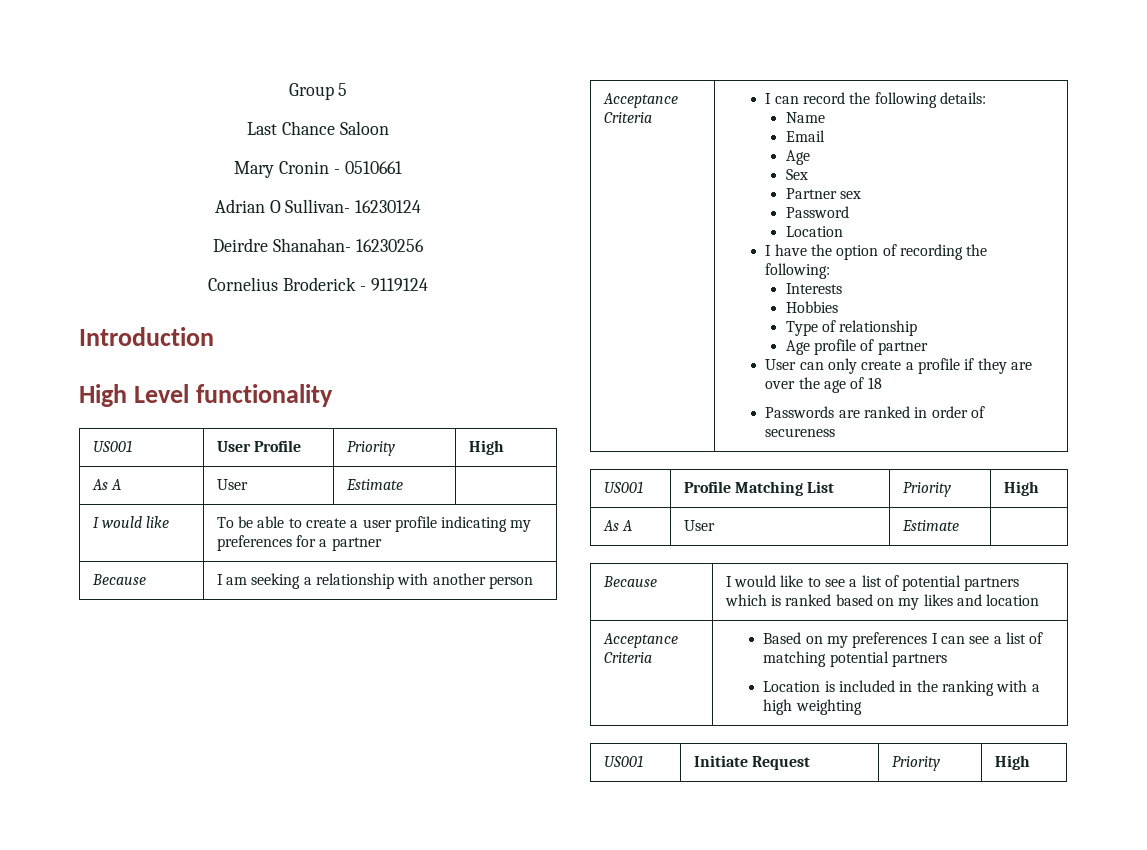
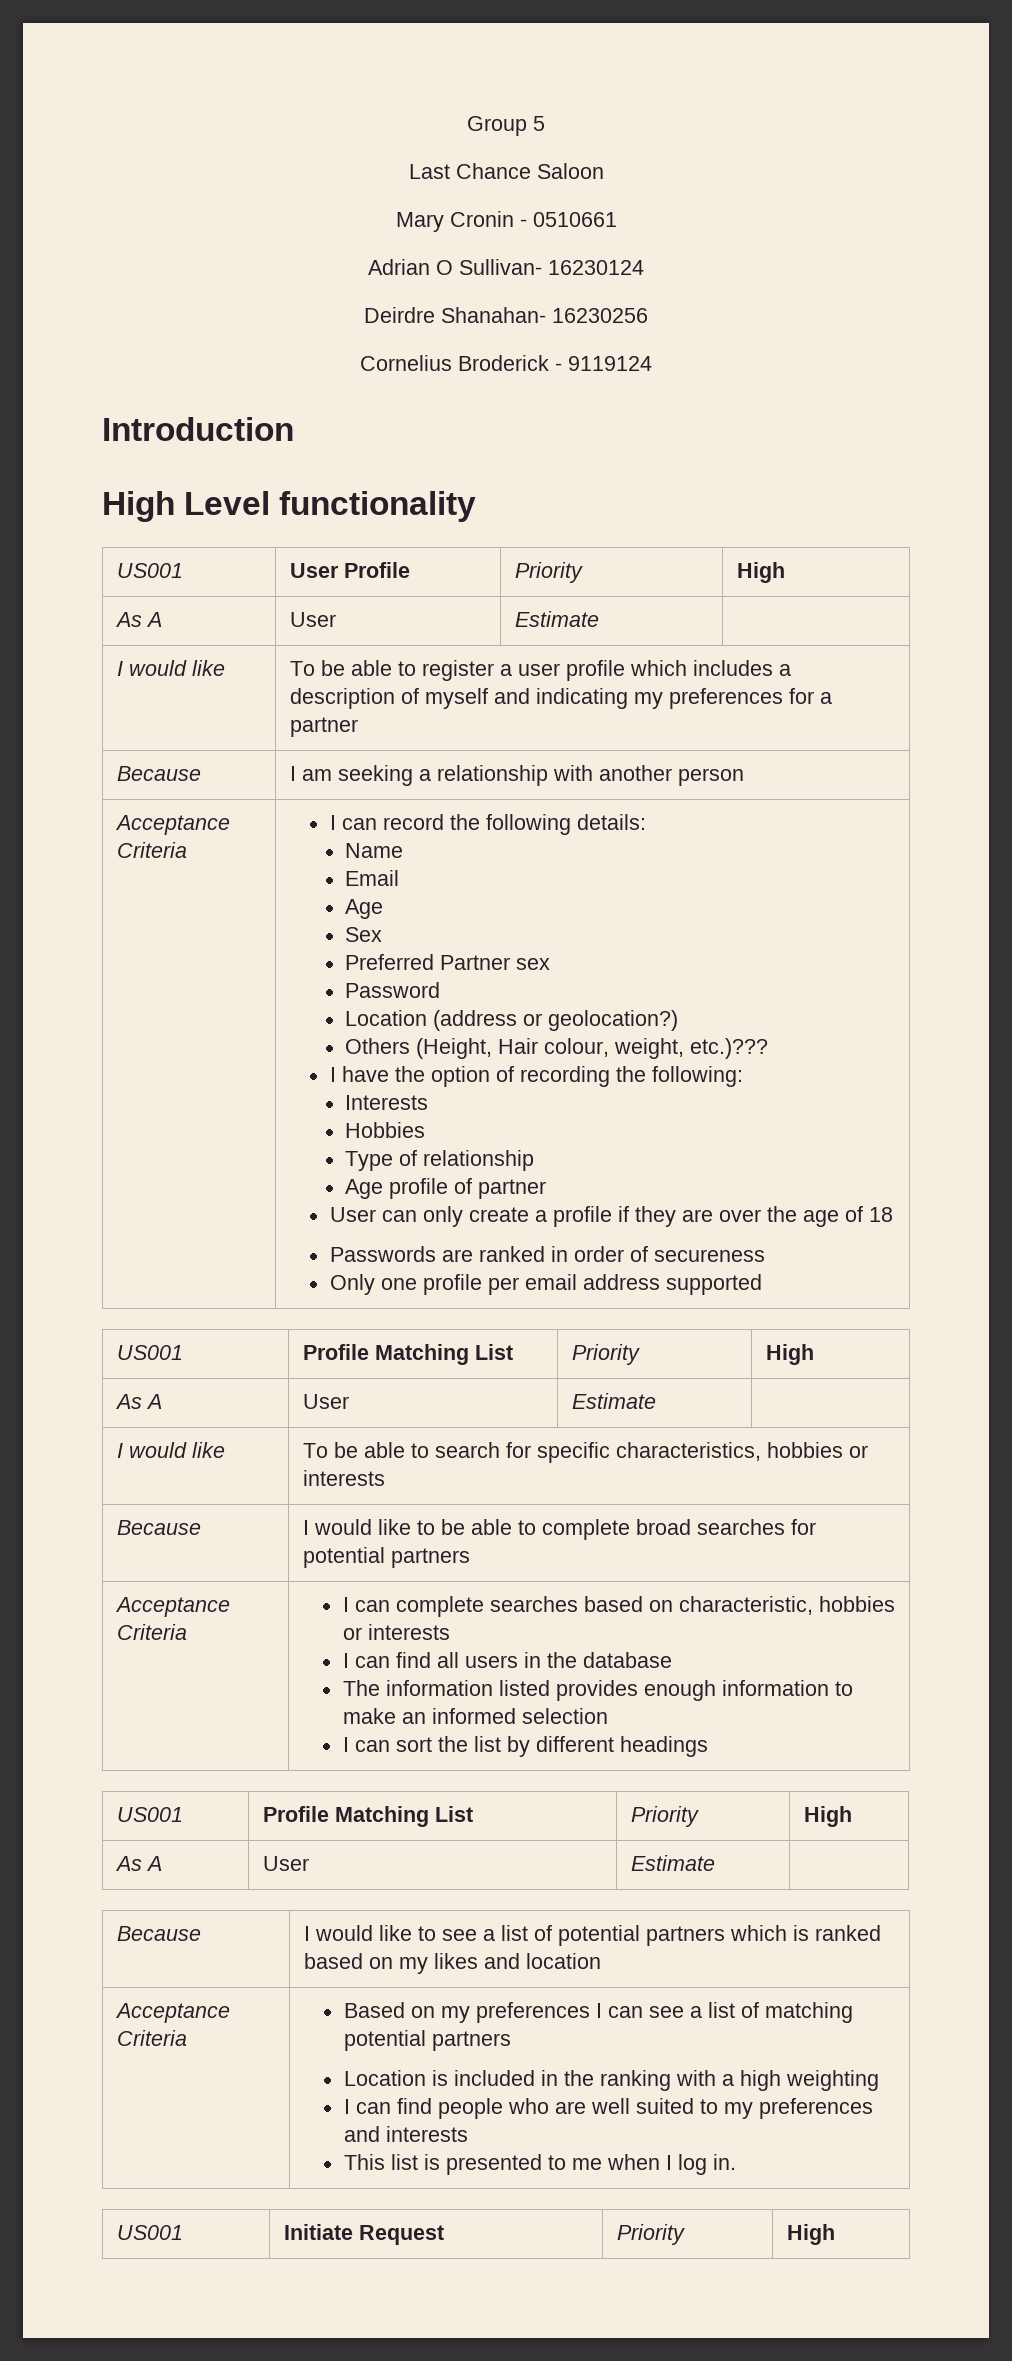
[305,518,346,528] create -> [422,660,495,681] register
(437, 524) none -> [630,660,792,676] [290,688,531,709] which includes a description of myself and
(808, 174) none -> [345,954,435,970] Preferred
(843, 231) none -> [433,1010,679,1031] [345,1038,769,1059] (address or geolocation?) // Others (Height, Hair colour, weight, etc.)???
(836, 432) none -> [329,1274,762,1295] [117,1345,184,1360] [303,1344,514,1365] [572,1344,641,1365] [766,1344,815,1365] [115,1394,163,1409] [303,1394,350,1409] [572,1393,657,1409] [117,1442,226,1458] [303,1442,869,1463] [303,1470,386,1486] [117,1520,202,1535] [303,1519,817,1540] [303,1547,471,1568] [115,1597,231,1617] [117,1624,188,1640] [342,1596,895,1617] [342,1624,450,1640] [342,1652,672,1668] [342,1680,853,1701] [342,1708,608,1724] [342,1736,708,1757] // Only one profile per email address supported // US001 | Profile Matching List | Priority | High // As A | User | Estimate | // I would like | To be able to search for specific characteristics, hobbies or interests // Because | I would like to be able to complete broad searches for potential partners // Acceptance Criteria | I can complete searches based on characteristic, hobbies or interests // I can find all users in the database // The information listed provides enough information to make an informed selection // I can sort the list by different headings
(862, 707) none -> [343,2098,873,2119] [343,2126,468,2142] [343,2154,736,2175] // I can find people who are well suited to my preferences and interests // This list is presented to me when I log in.

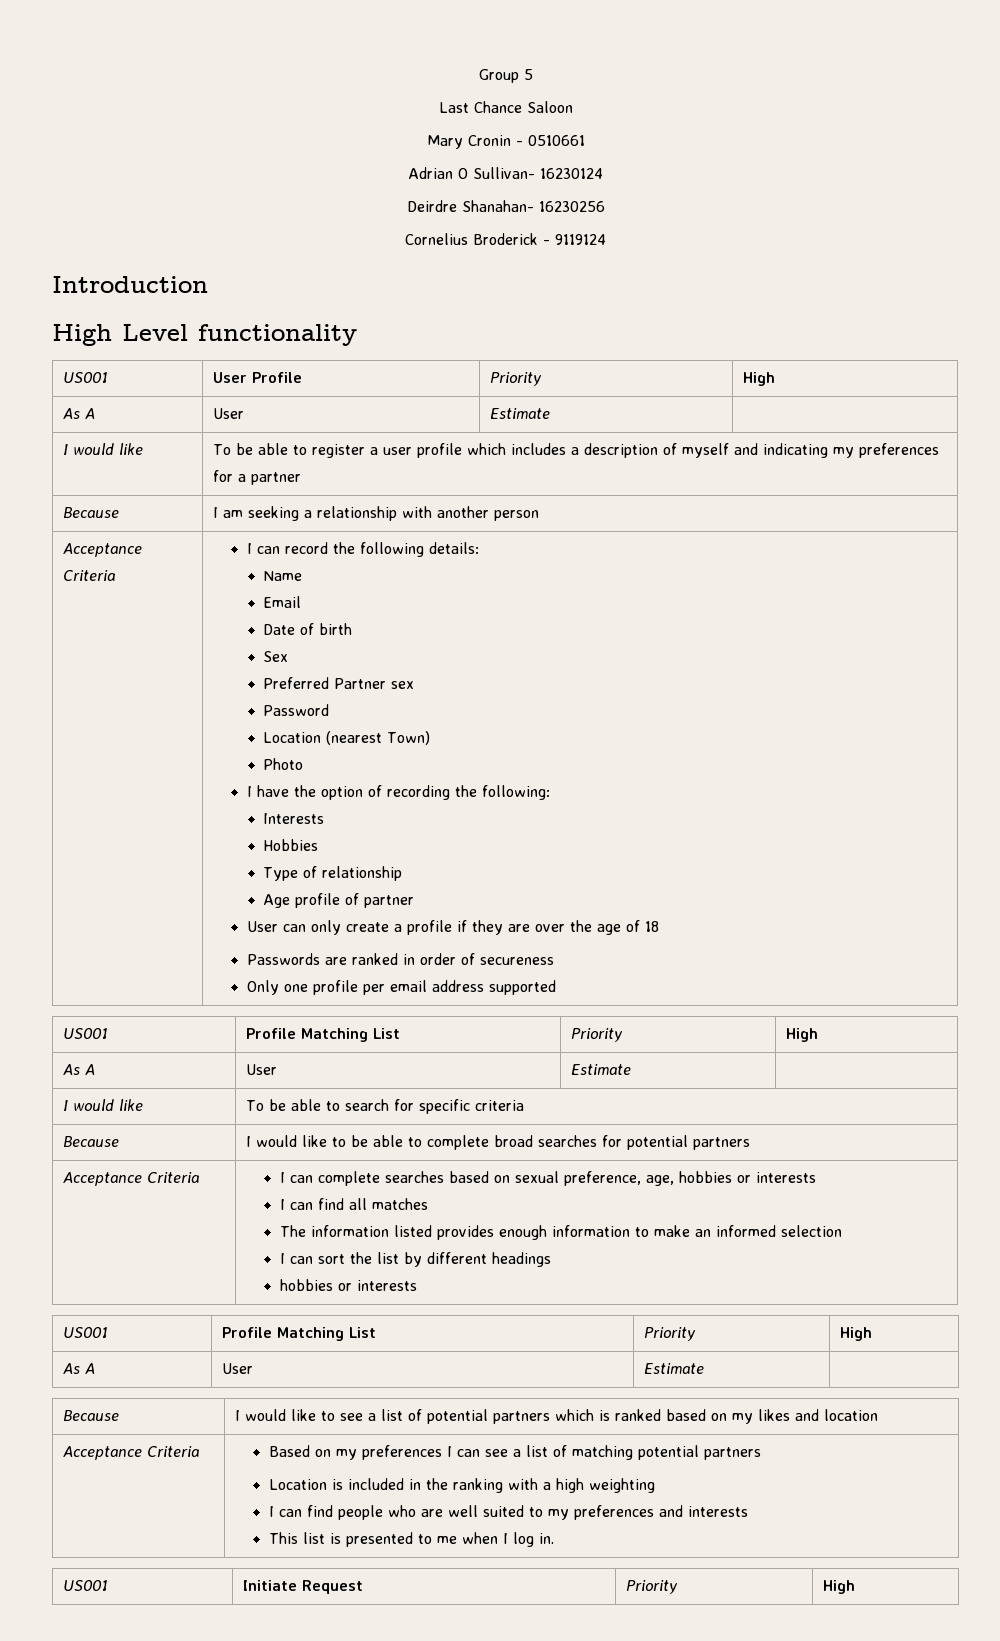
[345,899,384,919] Age -> [263,623,353,635] Date of birth
[433,1010,679,1031] [345,1038,769,1059] (address or geolocation?) // Others (Height, Hair colour, weight, etc.)??? -> [326,731,431,745] [263,758,304,770] (nearest Town) // Photo
[616,1442,869,1461] [303,1470,386,1486] characteristics, hobbies or interests -> [474,1100,524,1111] criteria
[678,1596,813,1615] characteristic, -> [514,1171,674,1186] sexual preference, age,
[464,1652,672,1668] users in the database -> [371,1198,428,1210] matches
(708, 1746) none -> [279,1279,417,1291] // hobbies or interests

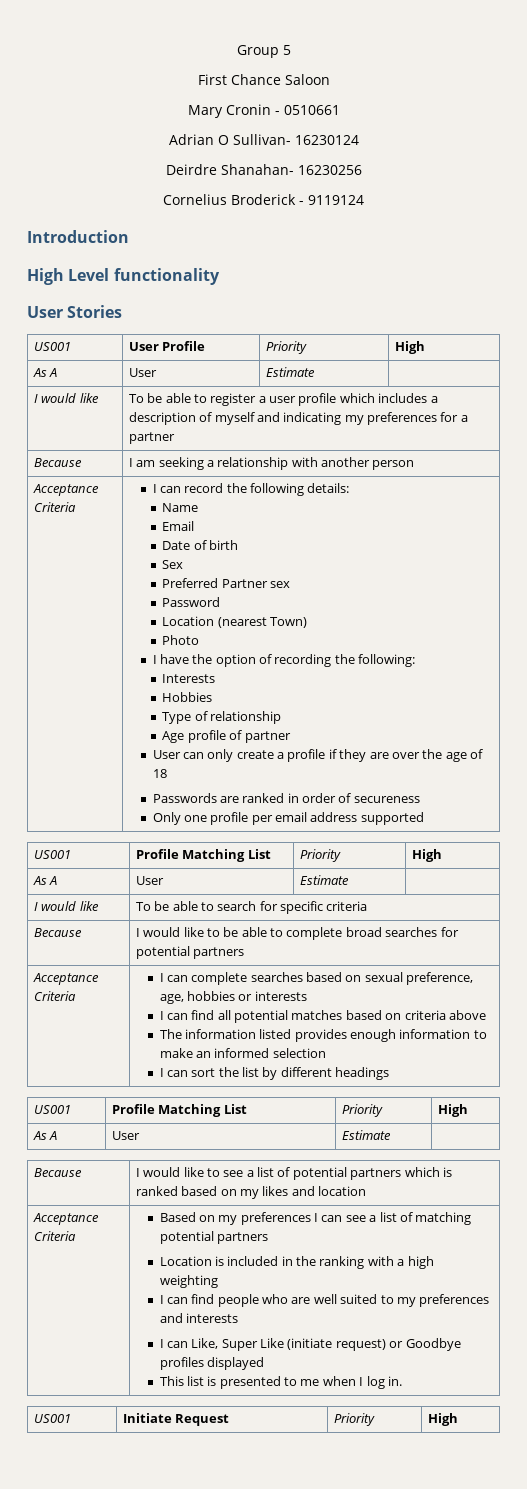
[438,102,469,113] Last -> [197,74,227,85] First
(357, 335) none -> [27,305,123,318] // User Stories
(367, 1204) none -> [234,1010,289,1023] potential
(428, 1204) none -> [345,1010,486,1020] based on criteria above
[279,1279,417,1291] // hobbies or interests -> (390, 1073) none
(748, 1511) none -> [159,1338,461,1351] [159,1357,264,1370] // I can Like, Super Like (initiate request) or Goodbye profiles displayed

